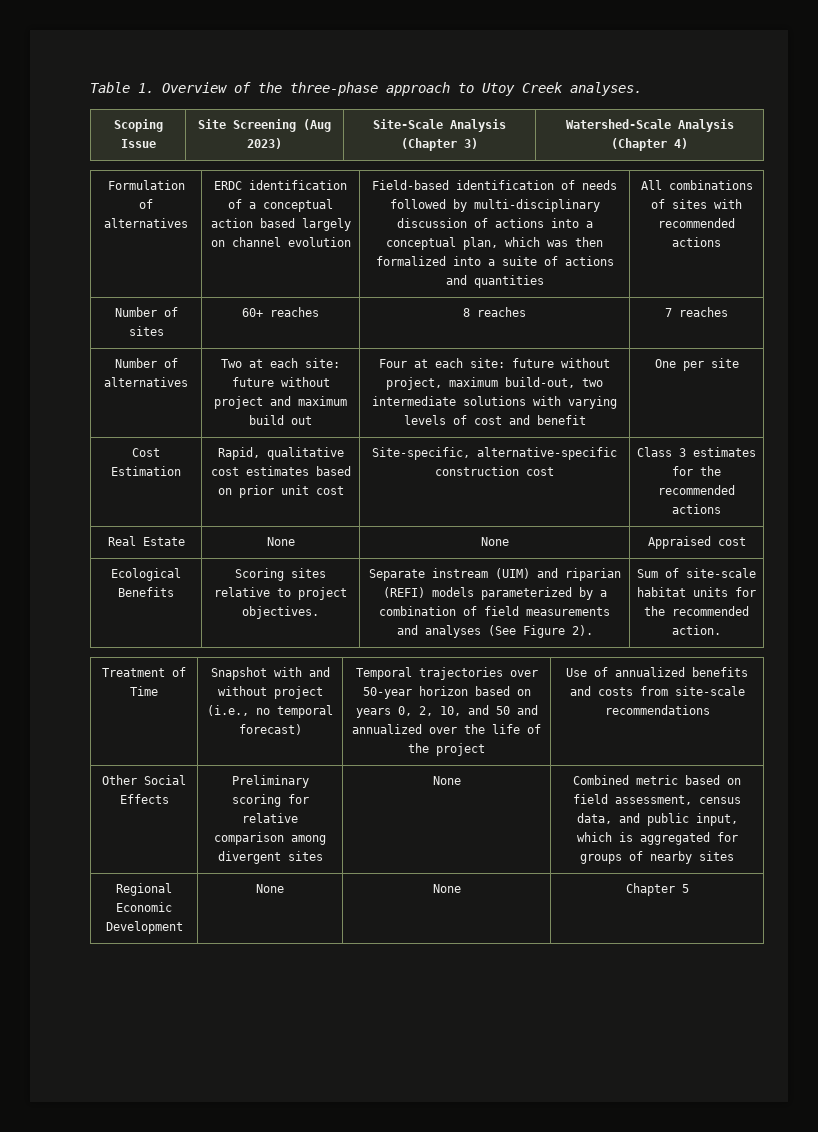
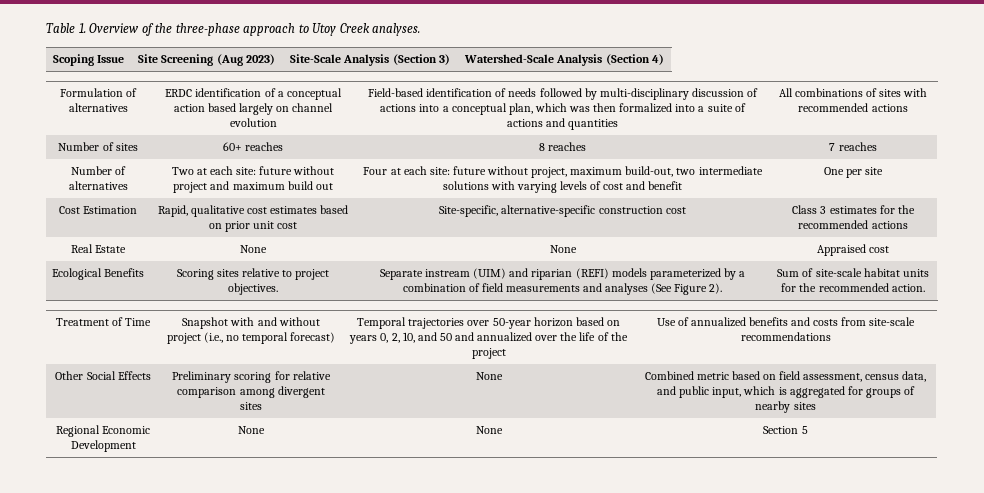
[401,138,457,151] (Chapter -> [392,54,437,65] (Section
[611,138,667,151] (Chapter -> [605,54,650,65] (Section
[625,883,675,896] Chapter -> [763,426,799,434] Section

